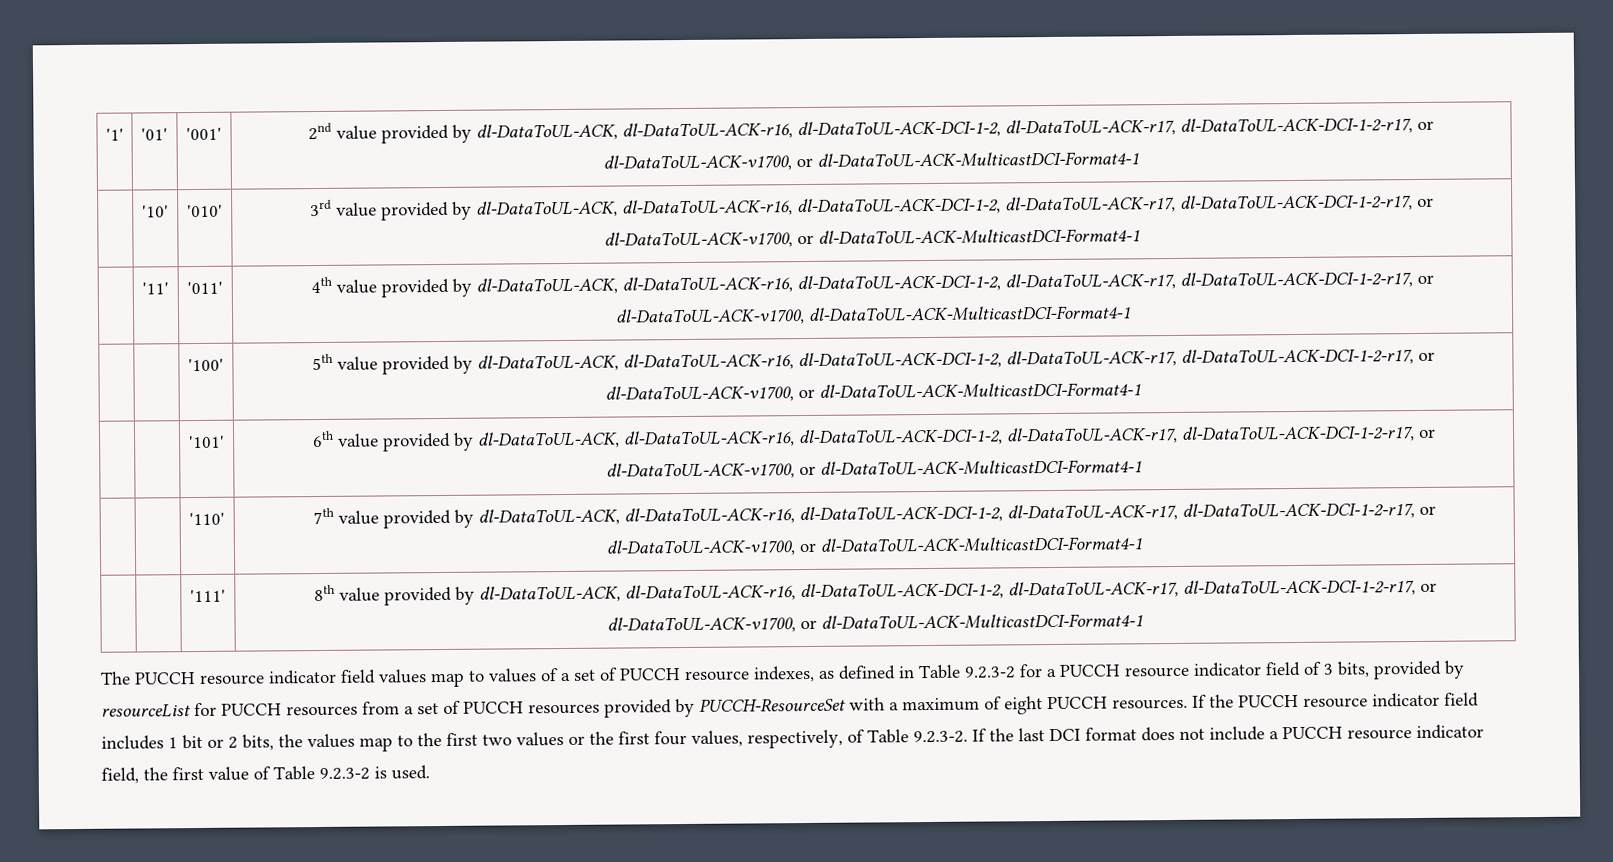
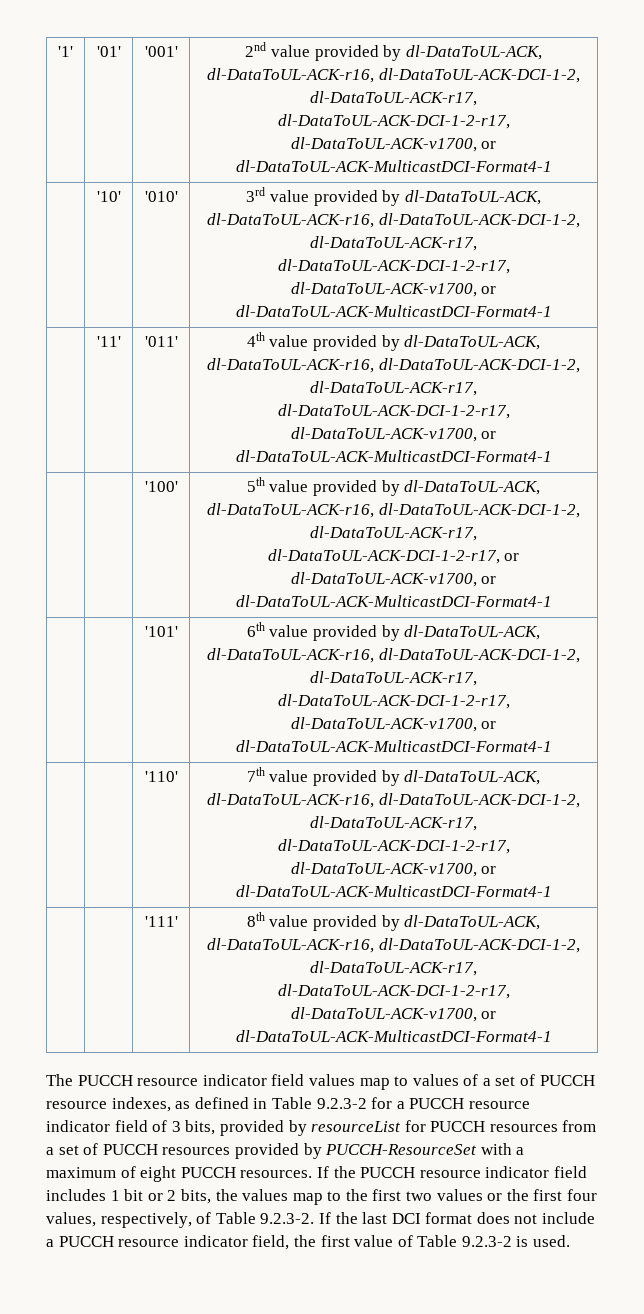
[1417,120,1434,130] or -> (510, 121) none
[1417,197,1434,207] or -> (510, 266) none
[1416,274,1434,284] [614,308,805,326] or dl-DataToUL-ACK-v1700, -> [290,427,497,442] dl-DataToUL-ACK-v1700, or
[1418,428,1436,438] or -> (510, 701) none
[1418,505,1436,515] or -> (510, 846) none
[1419,582,1437,592] or -> (510, 991) none

